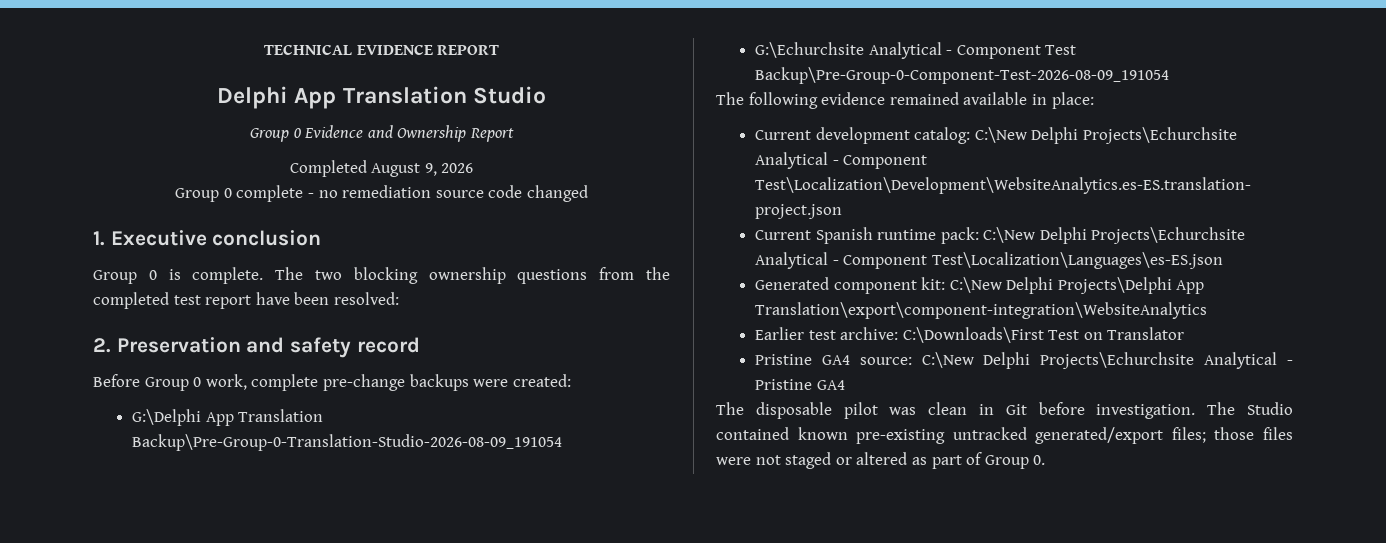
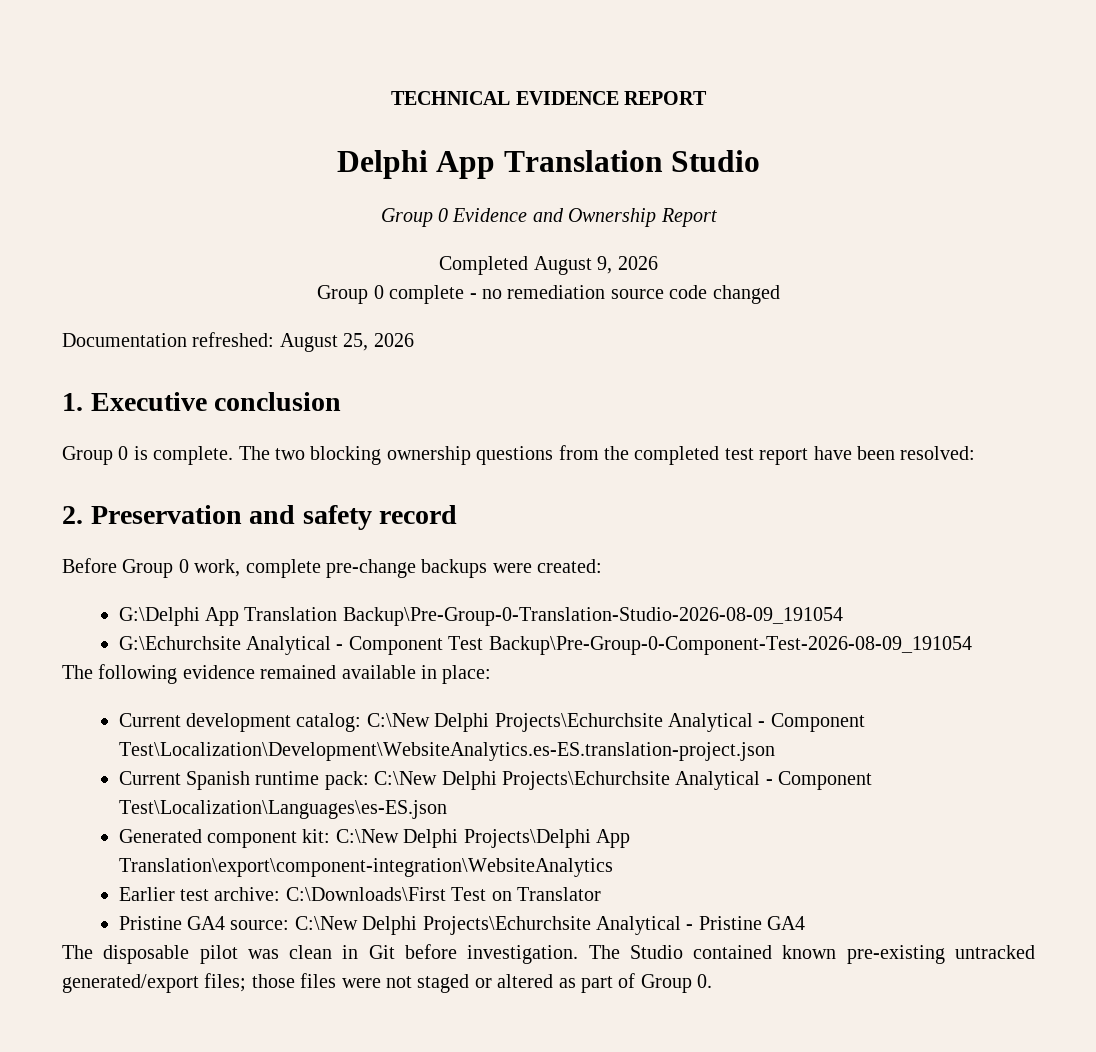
(588, 193) none -> [62,332,414,352] // Documentation refreshed: August 25, 2026

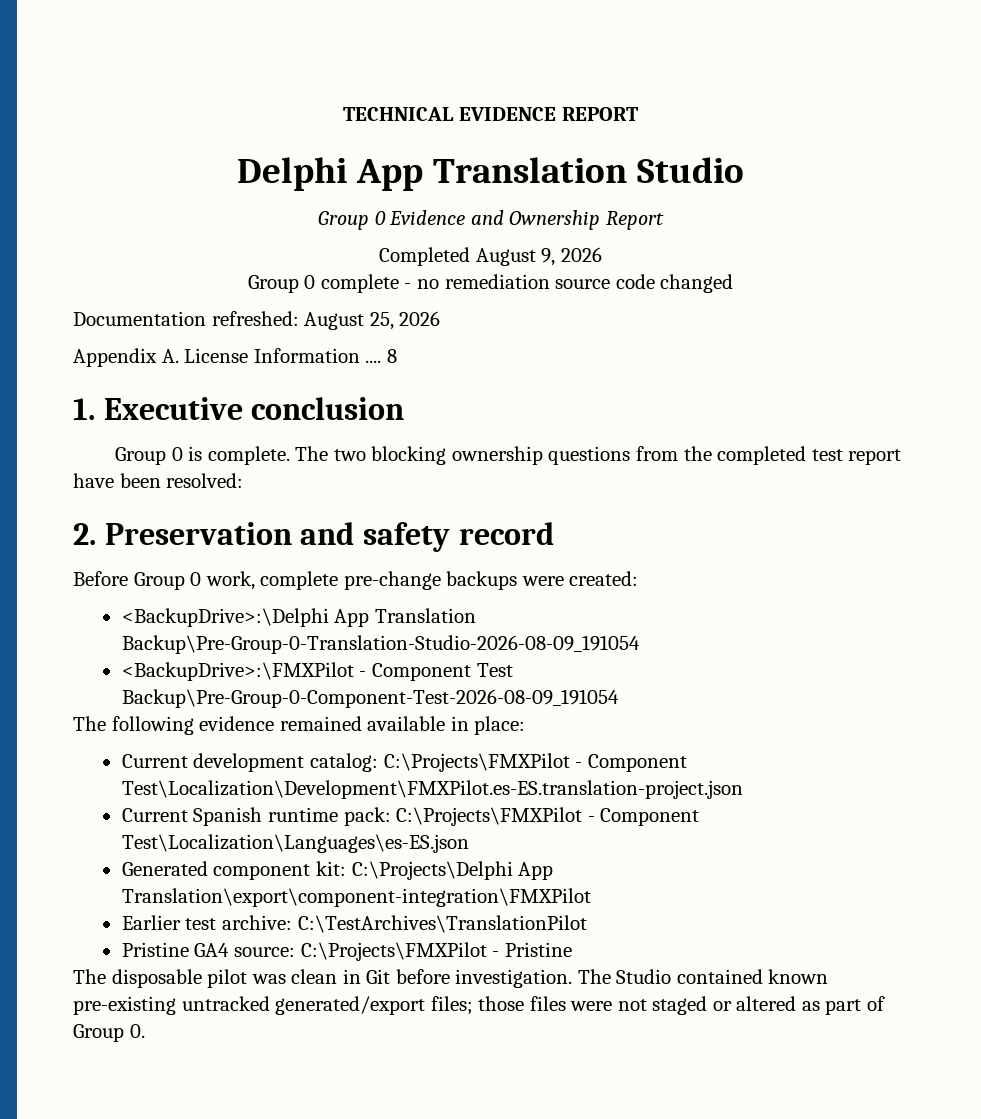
(414, 340) none -> [73,348,397,367] // Appendix A. License Information .... 8
[118,607,200,626] G:\Delphi -> [121,608,329,627] <BackupDrive>:\Delphi
[118,636,331,655] G:\Echurchsite Analytical -> [121,662,354,681] <BackupDrive>:\FMXPilot
[366,713,865,732] [118,742,775,761] C:\New Delphi Projects\Echurchsite Analytical - Component Test\Localization\Development\WebsiteAnalytics.es-ES.translation-project.json -> [383,753,687,772] [121,780,743,799] C:\Projects\FMXPilot - Component Test\Localization\Development\FMXPilot.es-ES.translation-project.json
[374,771,761,790] C:\New Delphi Projects\Echurchsite Analytical -> [396,807,583,826] C:\Projects\FMXPilot
[335,829,630,848] [118,858,613,877] C:\New Delphi Projects\Delphi App Translation\export\component-integration\WebsiteAnalytics -> [351,861,554,880] [121,888,591,907] C:\Projects\Delphi App Translation\export\component-integration\FMXPilot
[285,887,601,901] C:\Downloads\First Test on Translator -> [297,915,587,933] C:\TestArchives\TranslationPilot
[294,916,681,935] C:\New Delphi Projects\Echurchsite Analytical -> [300,942,487,961] C:\Projects\FMXPilot
[767,916,806,930] GA4 -> (572, 949) none

